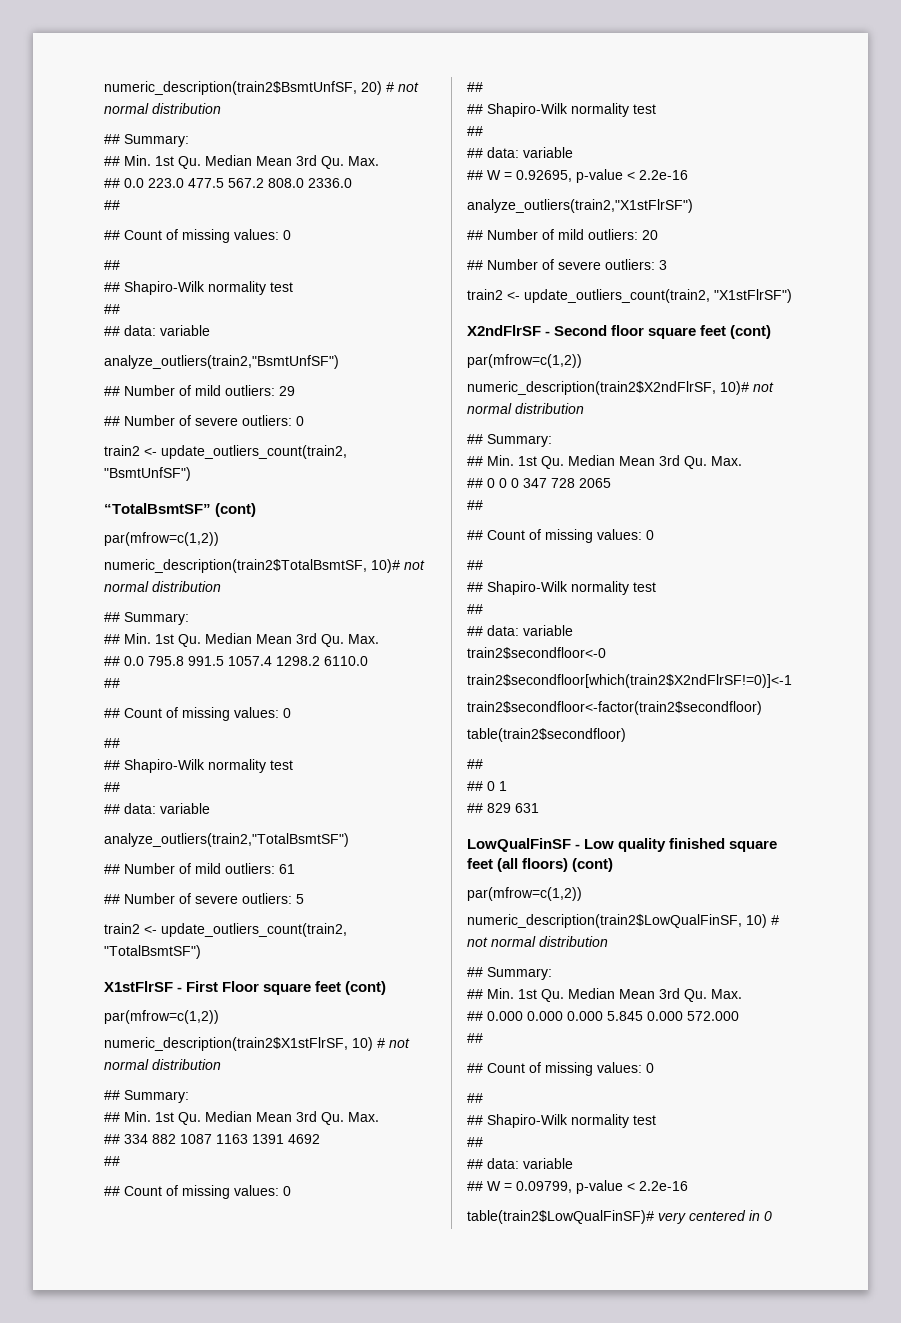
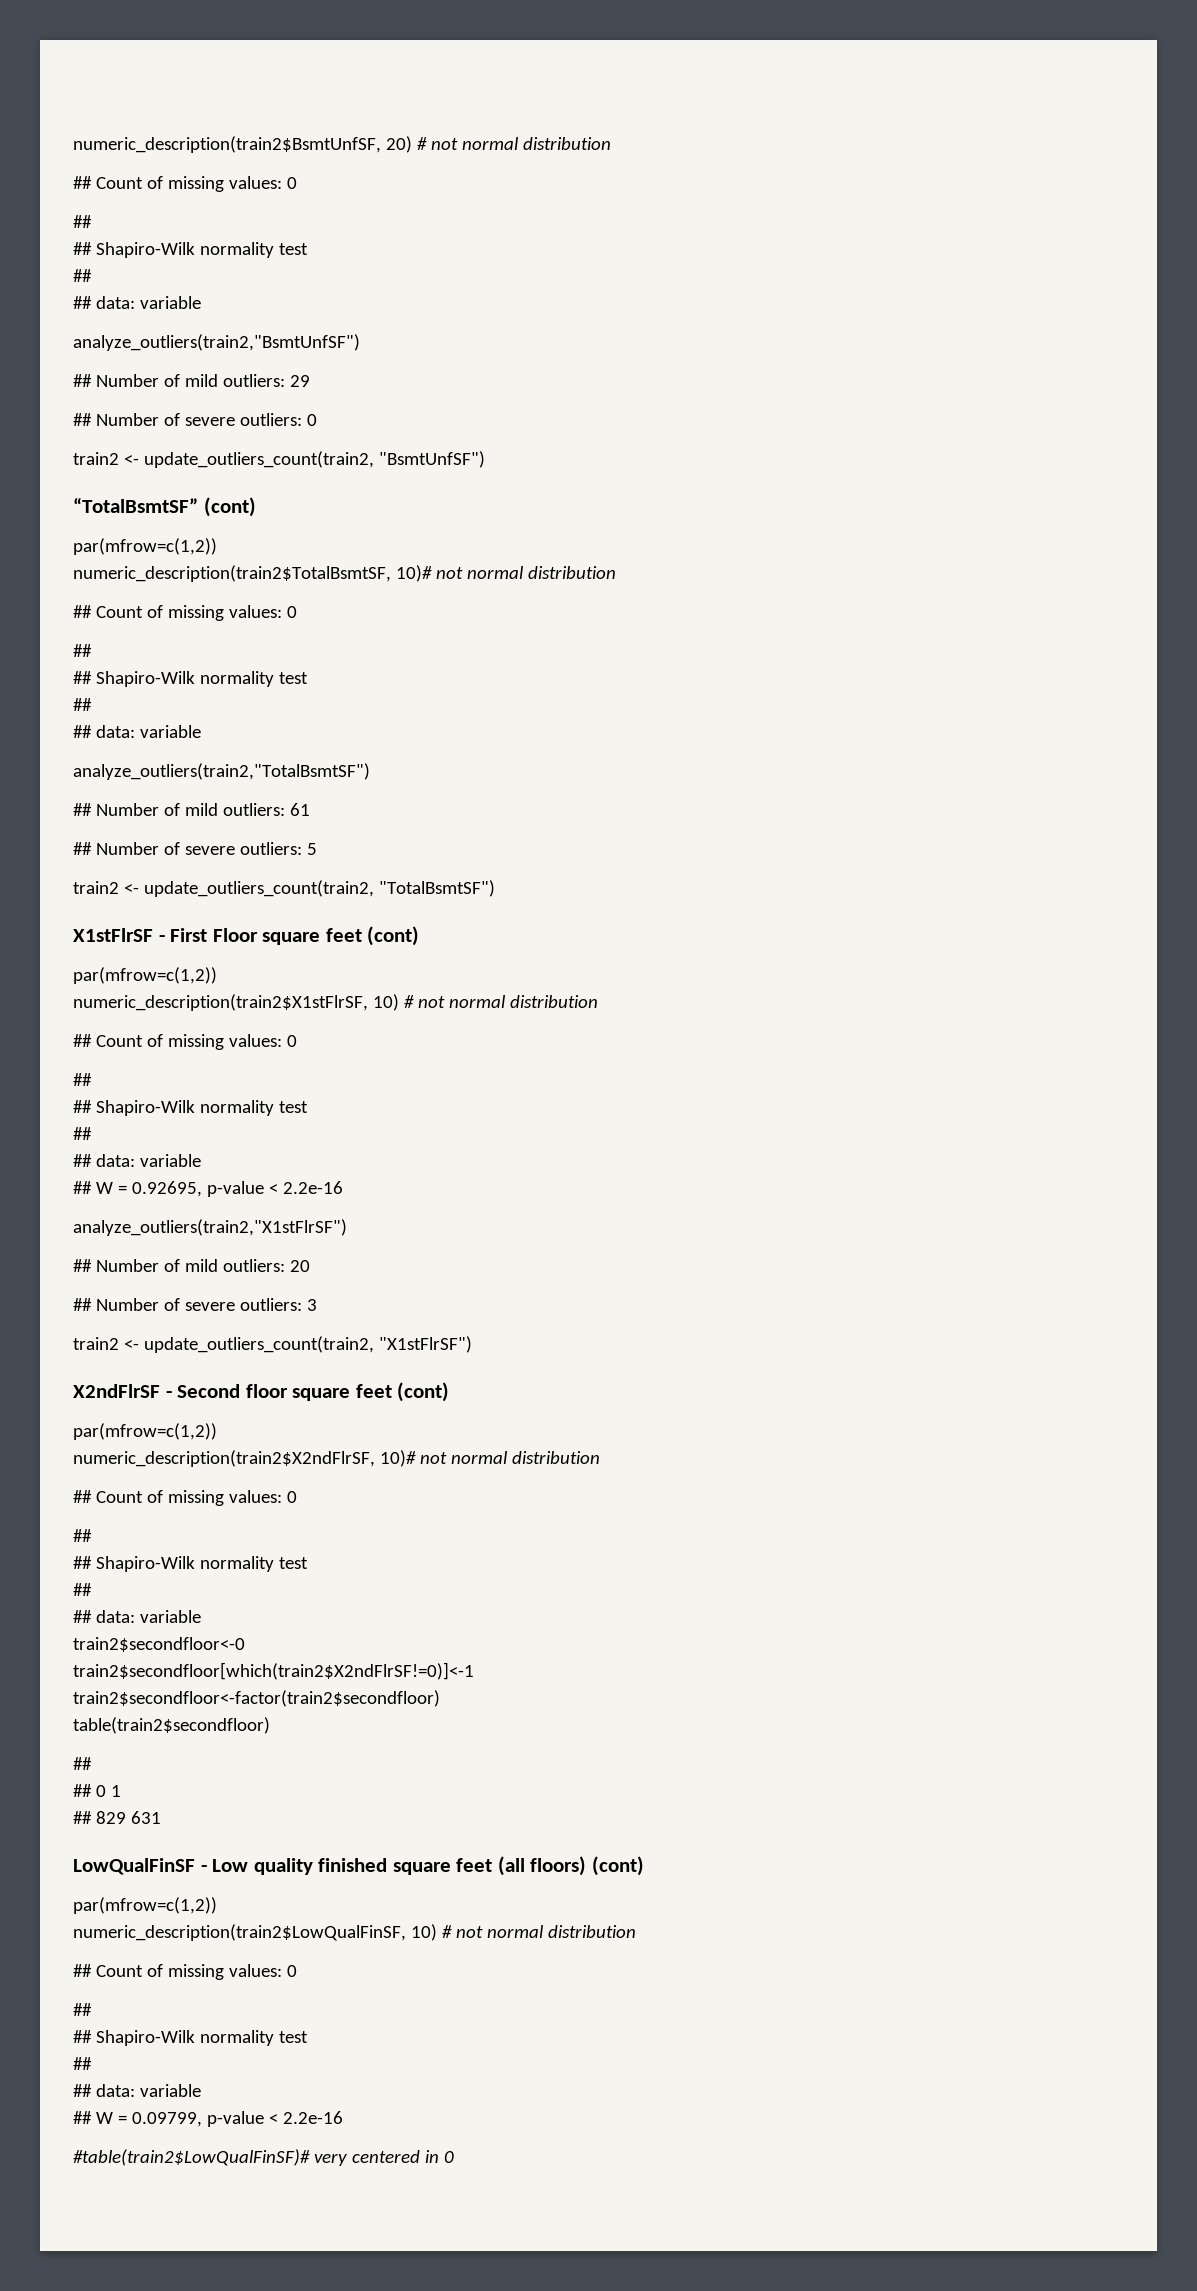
[104,134,189,147] [104,155,379,169] [104,178,352,188] [104,200,120,210] // ## Summary: // ## Min. 1st Qu. Median Mean 3rd Qu. Max. // ## 0.0 223.0 477.5 567.2 808.0 2336.0 // ## -> (611, 143) none
[104,612,189,625] [104,633,379,647] [104,656,368,666] [104,678,120,688] // ## Summary: // ## Min. 1st Qu. Median Mean 3rd Qu. Max. // ## 0.0 795.8 991.5 1057.4 1298.2 6110.0 // ## -> (616, 572) none
[104,1090,189,1103] [104,1111,379,1125] [104,1134,320,1144] [104,1156,120,1166] // ## Summary: // ## Min. 1st Qu. Median Mean 3rd Qu. Max. // ## 334 882 1087 1163 1391 4692 // ## -> (598, 1001) none
[467,434,552,447] [467,455,742,469] [467,478,611,488] [467,500,483,510] // ## Summary: // ## Min. 1st Qu. Median Mean 3rd Qu. Max. // ## 0 0 0 347 728 2065 // ## -> (600, 1457) none
[467,967,552,980] [467,988,742,1002] [467,1011,739,1021] [467,1033,483,1043] // ## Summary: // ## Min. 1st Qu. Median Mean 3rd Qu. Max. // ## 0.000 0.000 0.000 5.845 0.000 572.000 // ## -> (636, 1931) none
[467,1210,654,1224] table(train2$LowQualFinSF)# -> [73,2149,310,2166] #table(train2$LowQualFinSF)#

